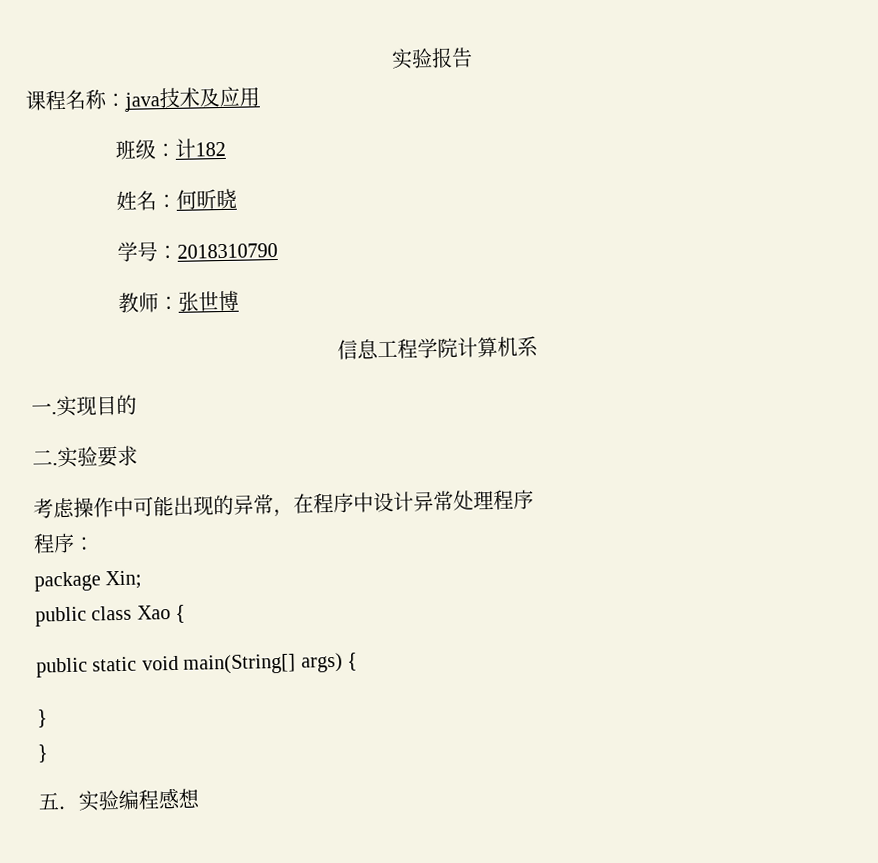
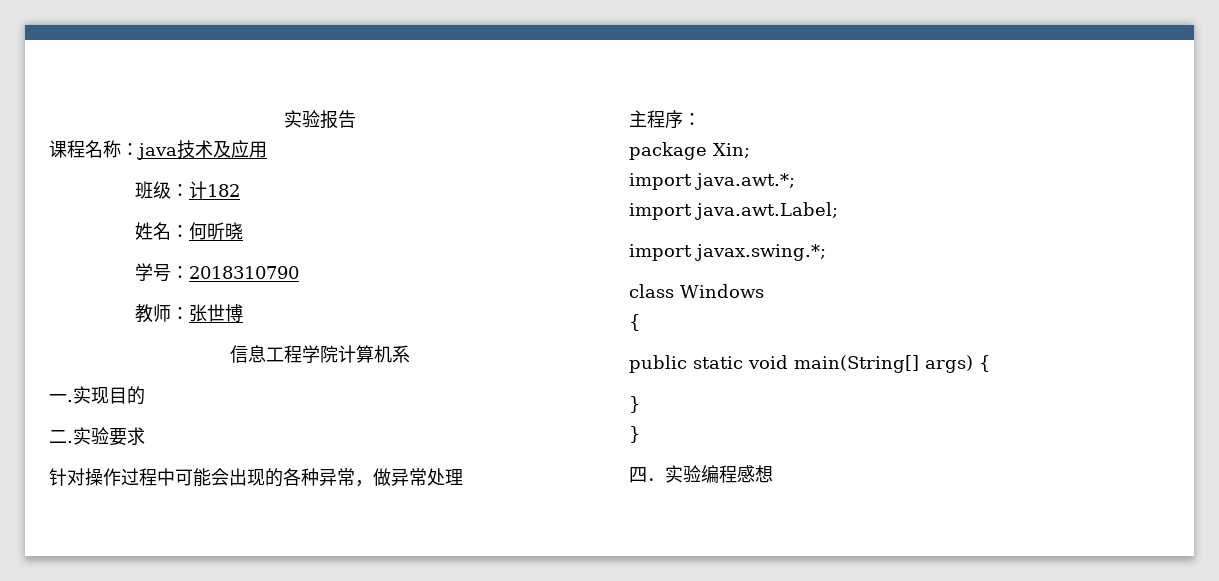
[33,491,414,519] 考虑操作中可能出现的异常，在程序中设计 -> [49,468,391,487] 针对操作过程中可能会出现的各种异常，做
[493,489,534,510] 程序 // -> [629,110,647,127] // 主
[35,605,171,627] public class Xao -> [629,173,795,190] [629,202,838,220] [629,244,826,261] [629,284,764,298] import java.awt.*; // import java.awt.Label; // import javax.swing.*; // class Windows //
[38,792,59,810] 五 -> [629,467,647,483] 四

